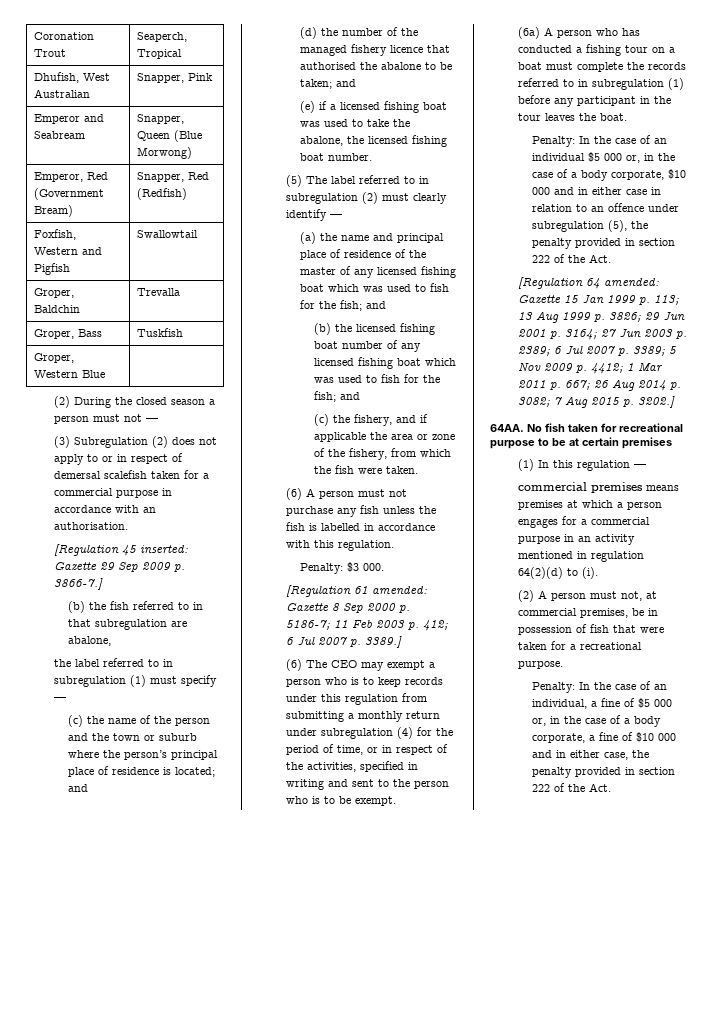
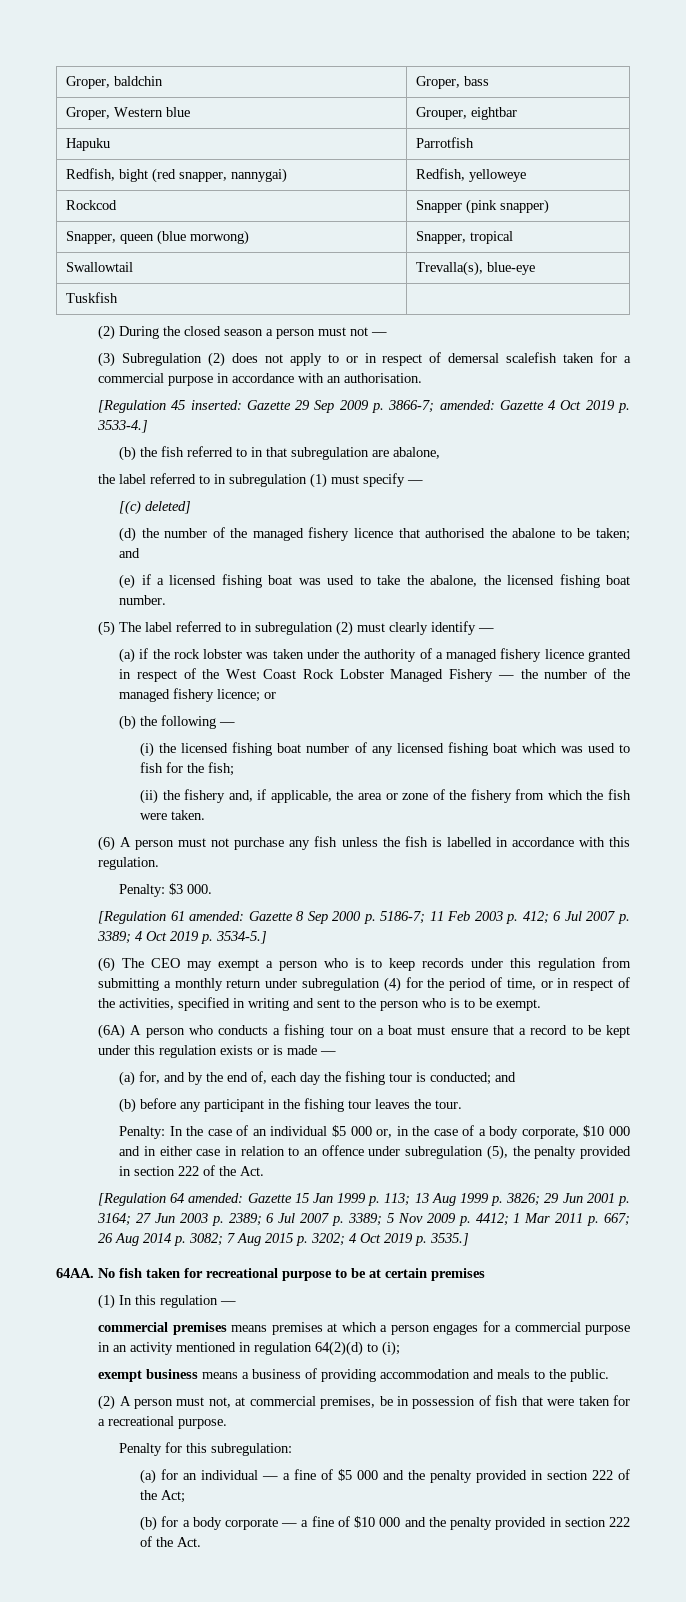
[34,32,95,40] [34,49,67,57] [137,32,188,42] [137,49,183,59] [34,72,111,83] [34,89,91,98] [137,73,214,83] [34,114,105,124] [34,131,86,139] [137,114,185,124] [137,130,203,142] [137,147,193,159] [34,172,109,182] [34,188,105,200] [34,205,74,217] [137,172,210,182] [137,188,188,200] [34,229,77,240] [34,247,103,255] [34,263,71,275] [137,230,199,238] [34,288,75,298] [34,305,81,313] [137,288,181,296] [34,329,103,339] [137,328,184,337] [34,353,75,363] [34,370,106,378] Coronation Trout | Seaperch, Tropical // Dhufish, West Australian | Snapper, Pink // Emperor and Seabream | Snapper, Queen (Blue Morwong) // Emperor, Red (Government Bream) | Snapper, Red (Redfish) // Foxfish, Western and Pigfish | Swallowtail // Groper, Baldchin | Trevalla // Groper, Bass | Tuskfish // Groper, Western Blue -> [65,76,163,89] [415,76,489,89] [65,107,190,120] [415,107,517,120] [65,138,110,151] [415,137,474,148] [65,168,287,183] [415,168,526,182] [65,200,117,210] [415,199,549,214] [65,230,249,245] [415,231,513,244] [65,262,133,272] [415,261,535,276] [65,292,118,303] Groper, baldchin | Groper, bass // Groper, Western blue | Grouper, eightbar // Hapuku | Parrotfish // Redfish, bight (red snapper, nannygai) | Redfish, yelloweye // Rockcod | Snapper (pink snapper) // Snapper, queen (blue morwong) | Snapper, tropical // Swallowtail | Trevalla(s), blue-eye // Tuskfish
[53,578,103,590] 3866-7.] -> [388,400,631,413] [97,420,149,433] 3866-7; amended: Gazette 4 Oct 2019 p. 3533-4.]
[67,715,210,727] [67,733,197,741] [67,750,218,760] [67,766,215,777] [67,784,88,792] (c) the name of the person and the town or suburb where the person’s principal place of residence is located; and -> [119,500,192,515] [(c) deleted]
[319,233,444,243] [299,249,426,260] [299,266,456,278] [299,283,449,292] [299,300,386,311] [313,323,331,335] the name and principal place of residence of the master of any licensed fishing boat which was used to fish for the fish; and // (b) -> [139,648,631,662] [119,668,630,682] [119,688,277,702] [119,715,236,730] [140,742,155,757] if the rock lobster was taken under the authority of a managed fishery licence granted in respect of the West Coast Rock Lobster Managed Fishery — the number of the managed fishery licence; or // (b) the following — // (i)
[339,392,360,400] [313,414,428,426] [313,432,366,442] and // (c) the fishery, and if applicable -> [140,789,332,804] // (ii) the fishery and, if applicable,
[348,448,387,460] fishery, -> [470,789,512,803] fishery
[364,636,402,648] 3389.] -> [97,931,268,944] 3389; 4 Oct 2019 p. 3534-5.]
[517,27,540,39] (6a) -> [98,1024,126,1039] (6A)
[621,28,640,36] [517,45,572,53] has conducted -> [217,1025,268,1035] conducts
[576,62,686,72] [517,78,684,90] complete the records referred to in subregulation (1) -> [450,1025,630,1038] [98,1045,337,1058] [119,1071,517,1086] [119,1098,137,1113] ensure that a record to be kept under this regulation exists or is made — // (a) for, and by the end of, each day the fishing tour is conducted; and // (b)
(671, 100) none -> [304,1098,345,1112] fishing
[599,113,627,121] boat. -> [435,1100,463,1109] tour.
[637,396,675,408] 3202.] -> [311,1233,470,1246] 3202; 4 Oct 2019 p. 3535.]
[581,567,598,579] (i). -> [382,1341,401,1356] [98,1368,610,1382] (i); // exempt business means a business of providing accommodation and meals to the public.
[531,681,667,693] [531,699,587,709] Penalty: In the case of an individual, -> [119,1442,293,1456] [140,1469,279,1484] Penalty for this subregulation: // (a) for an individual —
[531,715,661,727] [531,733,585,743] or, in the case of a body corporate, -> [383,1469,630,1483] [140,1490,186,1503] [140,1516,298,1531] and the penalty provided in section 222 of the Act; // (b) for a body corporate —
[555,750,628,760] in either case, -> (426, 1522) none

